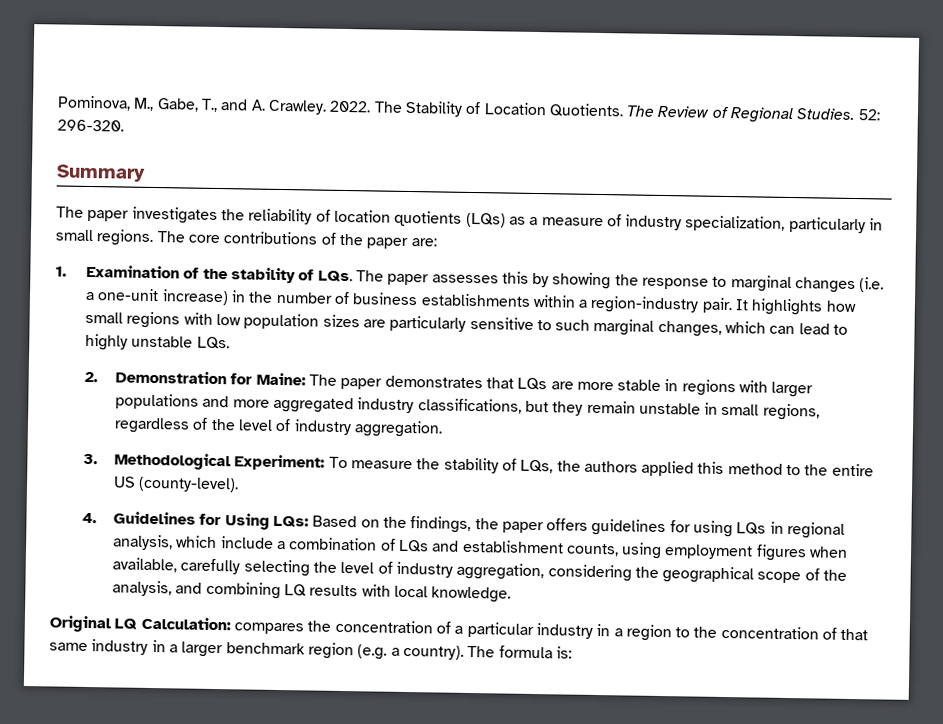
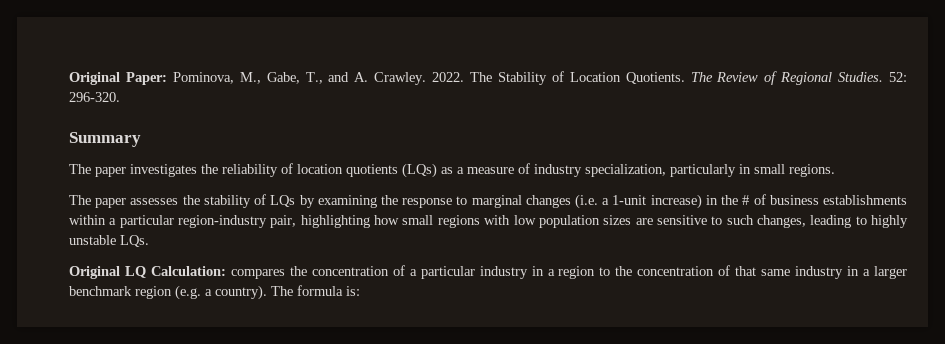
(57, 103) none -> [69,72,167,85] Original Paper:
[156,231,437,250] [55,264,612,290] The core contributions of the paper are: // 1. Examination of the stability of LQs. The paper assesses this by showing -> [69,194,377,208] // The paper assesses the stability of LQs by examining
[97,288,160,302] one-unit -> [612,195,647,205] 1-unit
[275,291,333,304] number -> [742,195,750,205] #
[590,295,824,316] region-industry pair. It highlights -> [119,215,370,228] particular region-industry pair, highlighting
[389,315,467,332] particularly -> (653, 221) none
[593,318,830,337] marginal changes, which can lead -> [756,215,852,228] changes, leading
[83,370,814,398] [114,393,820,421] [113,417,443,438] [82,452,874,477] [112,476,240,493] [81,511,846,539] [112,534,849,562] [111,557,848,584] [111,580,512,603] // 2. Demonstration for Maine: The paper demonstrates that LQs are more stable in regions with larger populations and more aggregated industry classifications, but they remain unstable in small regions, regardless of the level of industry aggregation. // 3. Methodological Experiment: To measure the stability of LQs, the authors applied this method to the entire US (county-level). // 4. Guidelines for Using LQs: Based on the findings, the paper offers guidelines for using LQs in regional analysis, which include a combination of LQs and establishment counts, using employment figures when available, carefully selecting the level of industry aggregation, considering the geographical scope of the analysis, and combining LQ results with local knowledge. -> (149, 241) none

